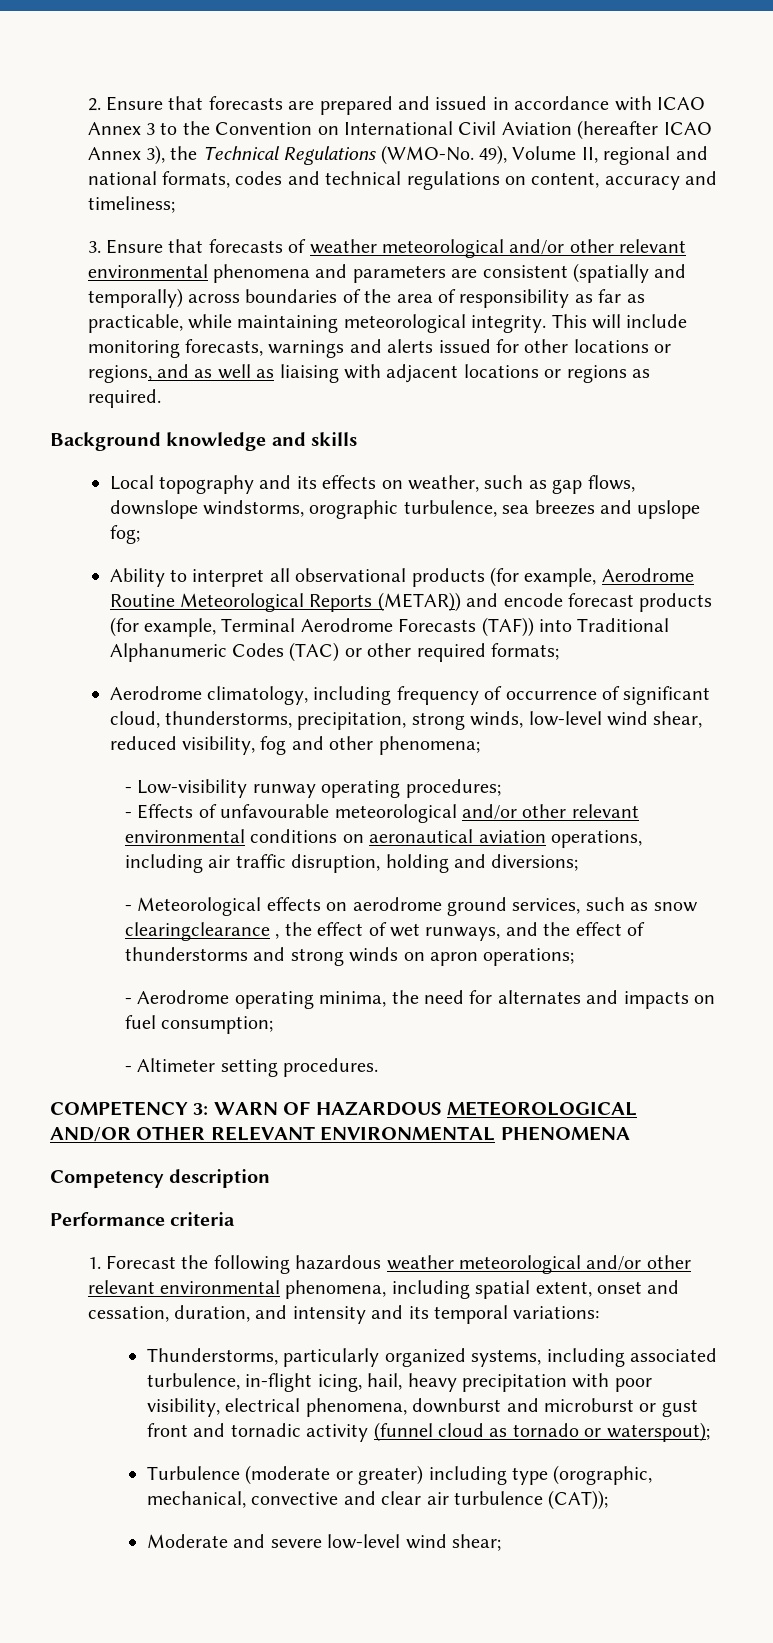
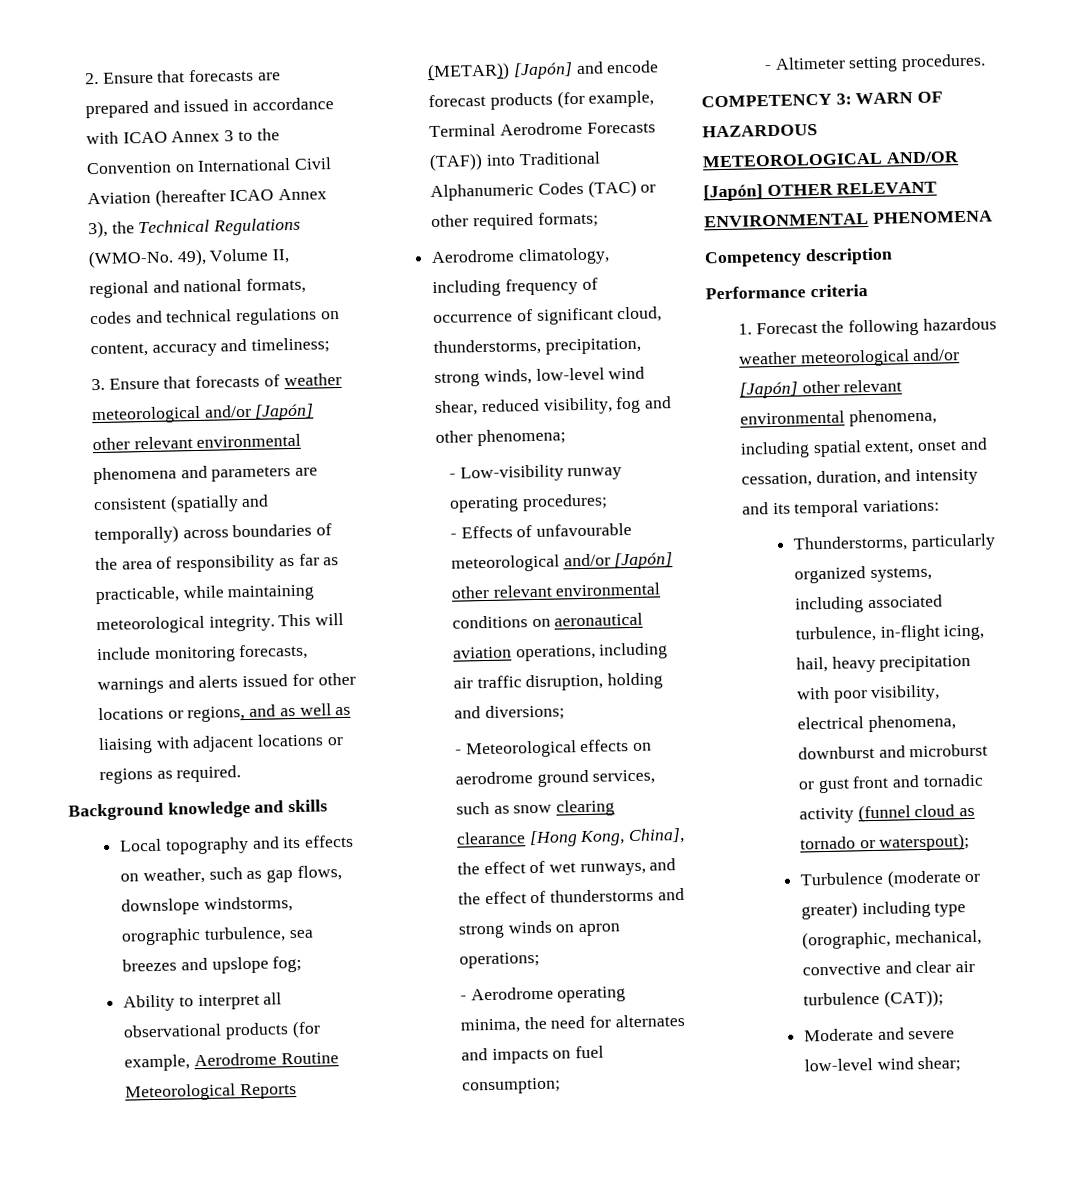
(565, 247) none -> [254,403,315,421] [Japón]
(461, 602) none -> [512,62,573,80] [Japón]
(518, 812) none -> [614,552,674,570] [Japón]
[125,922,280,941] clearingclearance , -> [555,799,615,817] [455,827,685,848] clearing clearance [Hong Kong, China],
(131, 1134) none -> [703,184,763,202] [Japón]
(642, 1263) none -> [738,381,798,399] [Japón]

